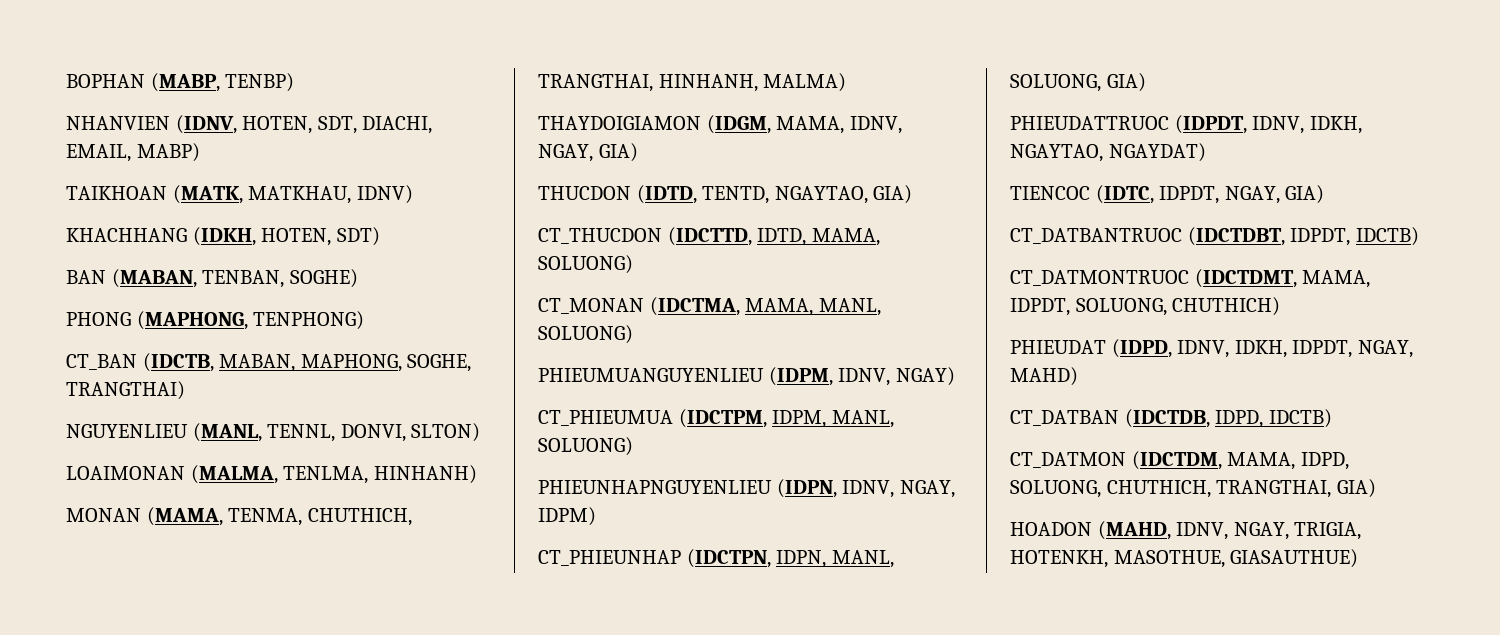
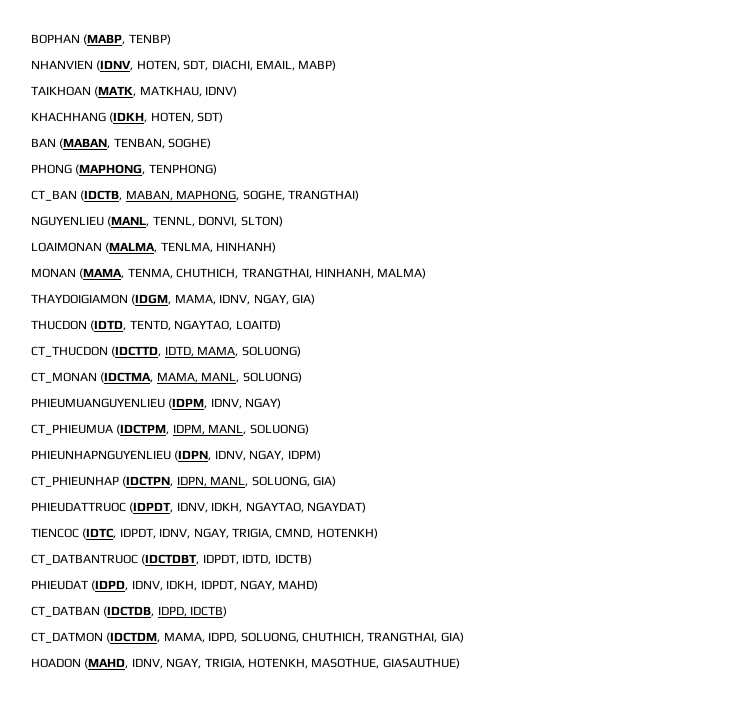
[873,185,913,204] GIA) -> [235,320,281,331] LOAITD)
[1224,185,1325,204] NGAY, GIA) -> [159,528,378,539] IDNV, NGAY, TRIGIA, CMND, HOTENKH)
[1355,227,1419,246] [1010,269,1371,288] [1010,297,1281,316] IDCTB) // CT_DATMONTRUOC (IDCTDMT, MAMA, IDPDT, SOLUONG, CHUTHICH) -> [242,554,312,565] IDTD, IDCTB)

